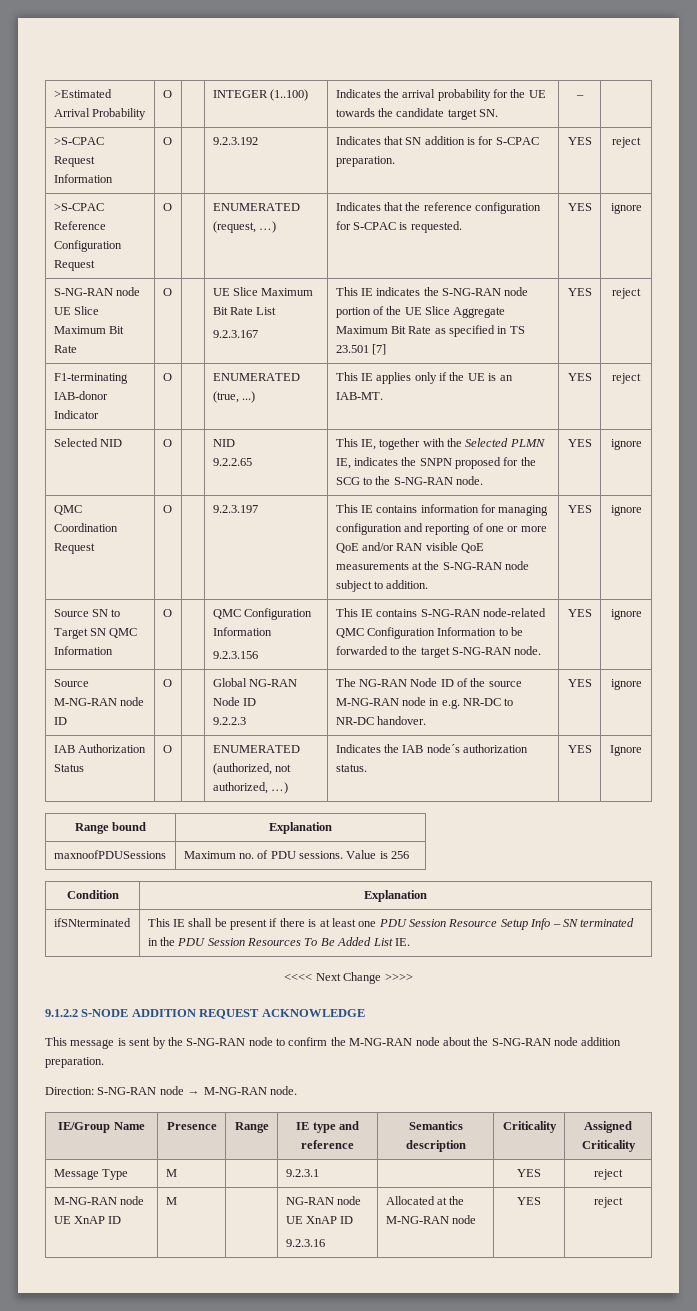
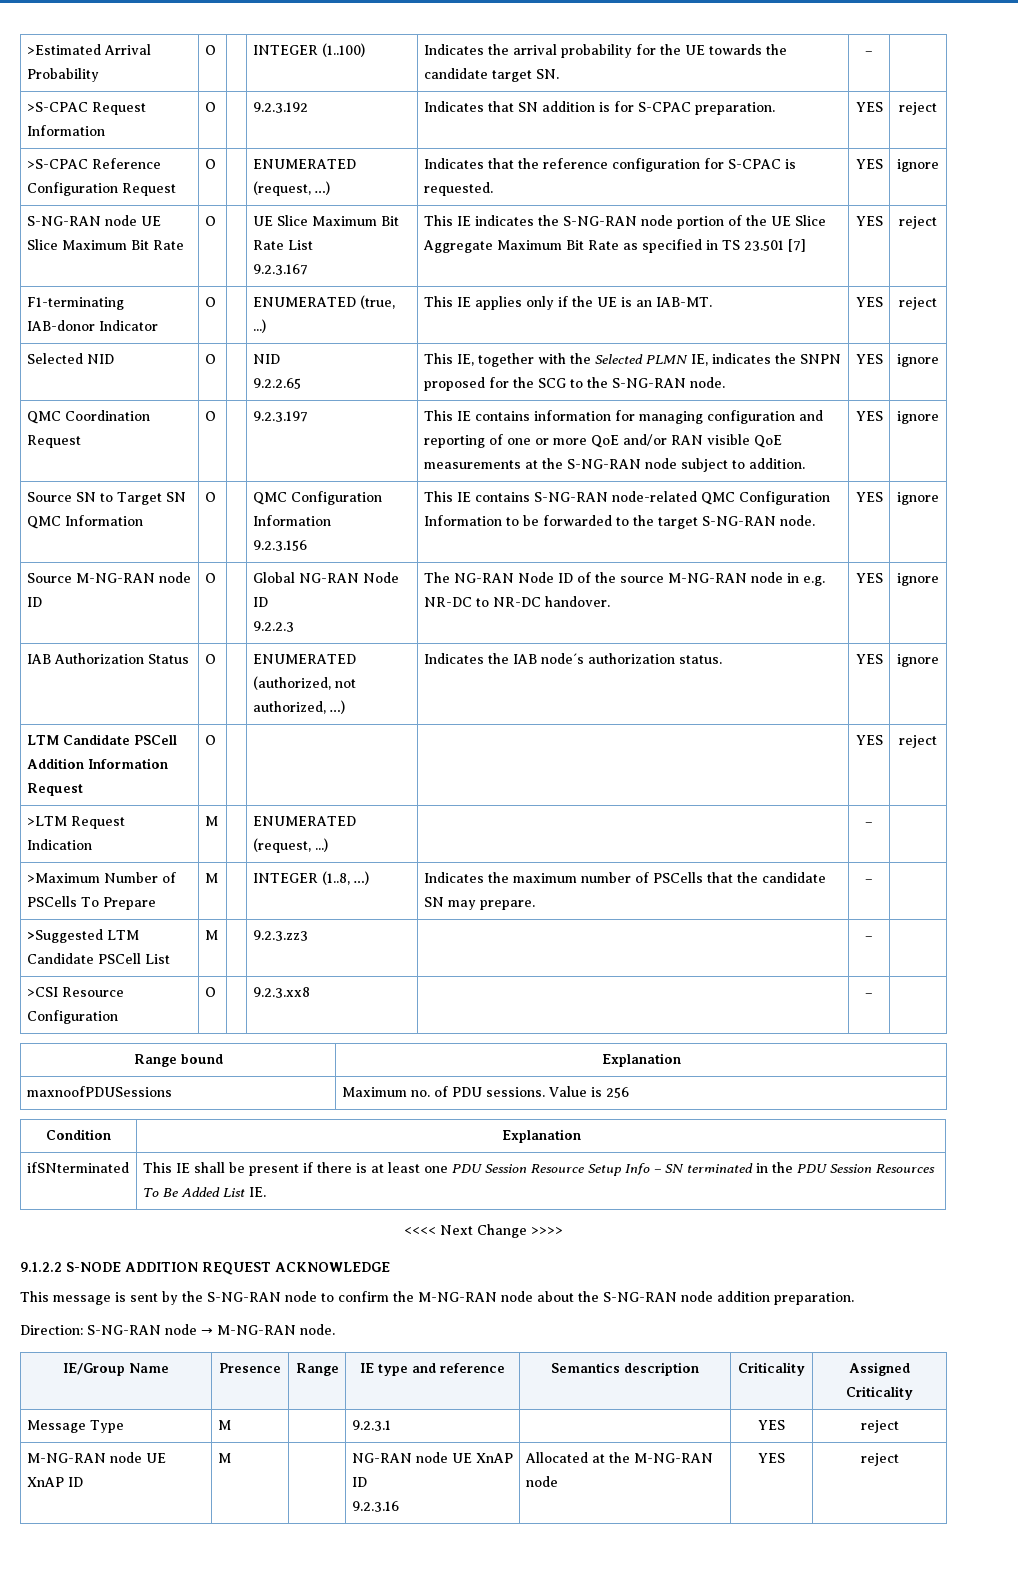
[610,745,642,756] Ignore -> [897,654,939,667] [26,734,177,745] [26,758,168,769] [26,783,83,796] [204,735,216,745] [855,735,883,745] [899,735,937,748] [26,816,125,829] [26,839,92,850] [204,816,218,826] [252,816,356,826] [252,838,328,853] [865,822,873,826] [26,872,176,883] [26,896,156,910] [204,873,218,883] [252,871,369,885] [423,872,826,883] [423,897,535,910] [865,879,873,883] [26,929,139,943] [26,953,170,964] [204,930,218,940] [252,930,308,941] [865,936,873,940] [26,987,124,997] [26,1010,118,1024] [204,987,216,997] [252,987,310,998] [865,993,873,997] ignore // LTM Candidate PSCell Addition Information Request | O | | | | YES | reject // >LTM Request Indication | M | | ENUMERATED (request, ...) | | – | // >Maximum Number of PSCells To Prepare | M | | INTEGER (1..8, …) | Indicates the maximum number of PSCells that the candidate SN may prepare. | – | // >Suggested LTM Candidate PSCell List | M | | 9.2.3.zz3 | | – | // >CSI Resource Configuration | O | | 9.2.3.xx8 | | – |

